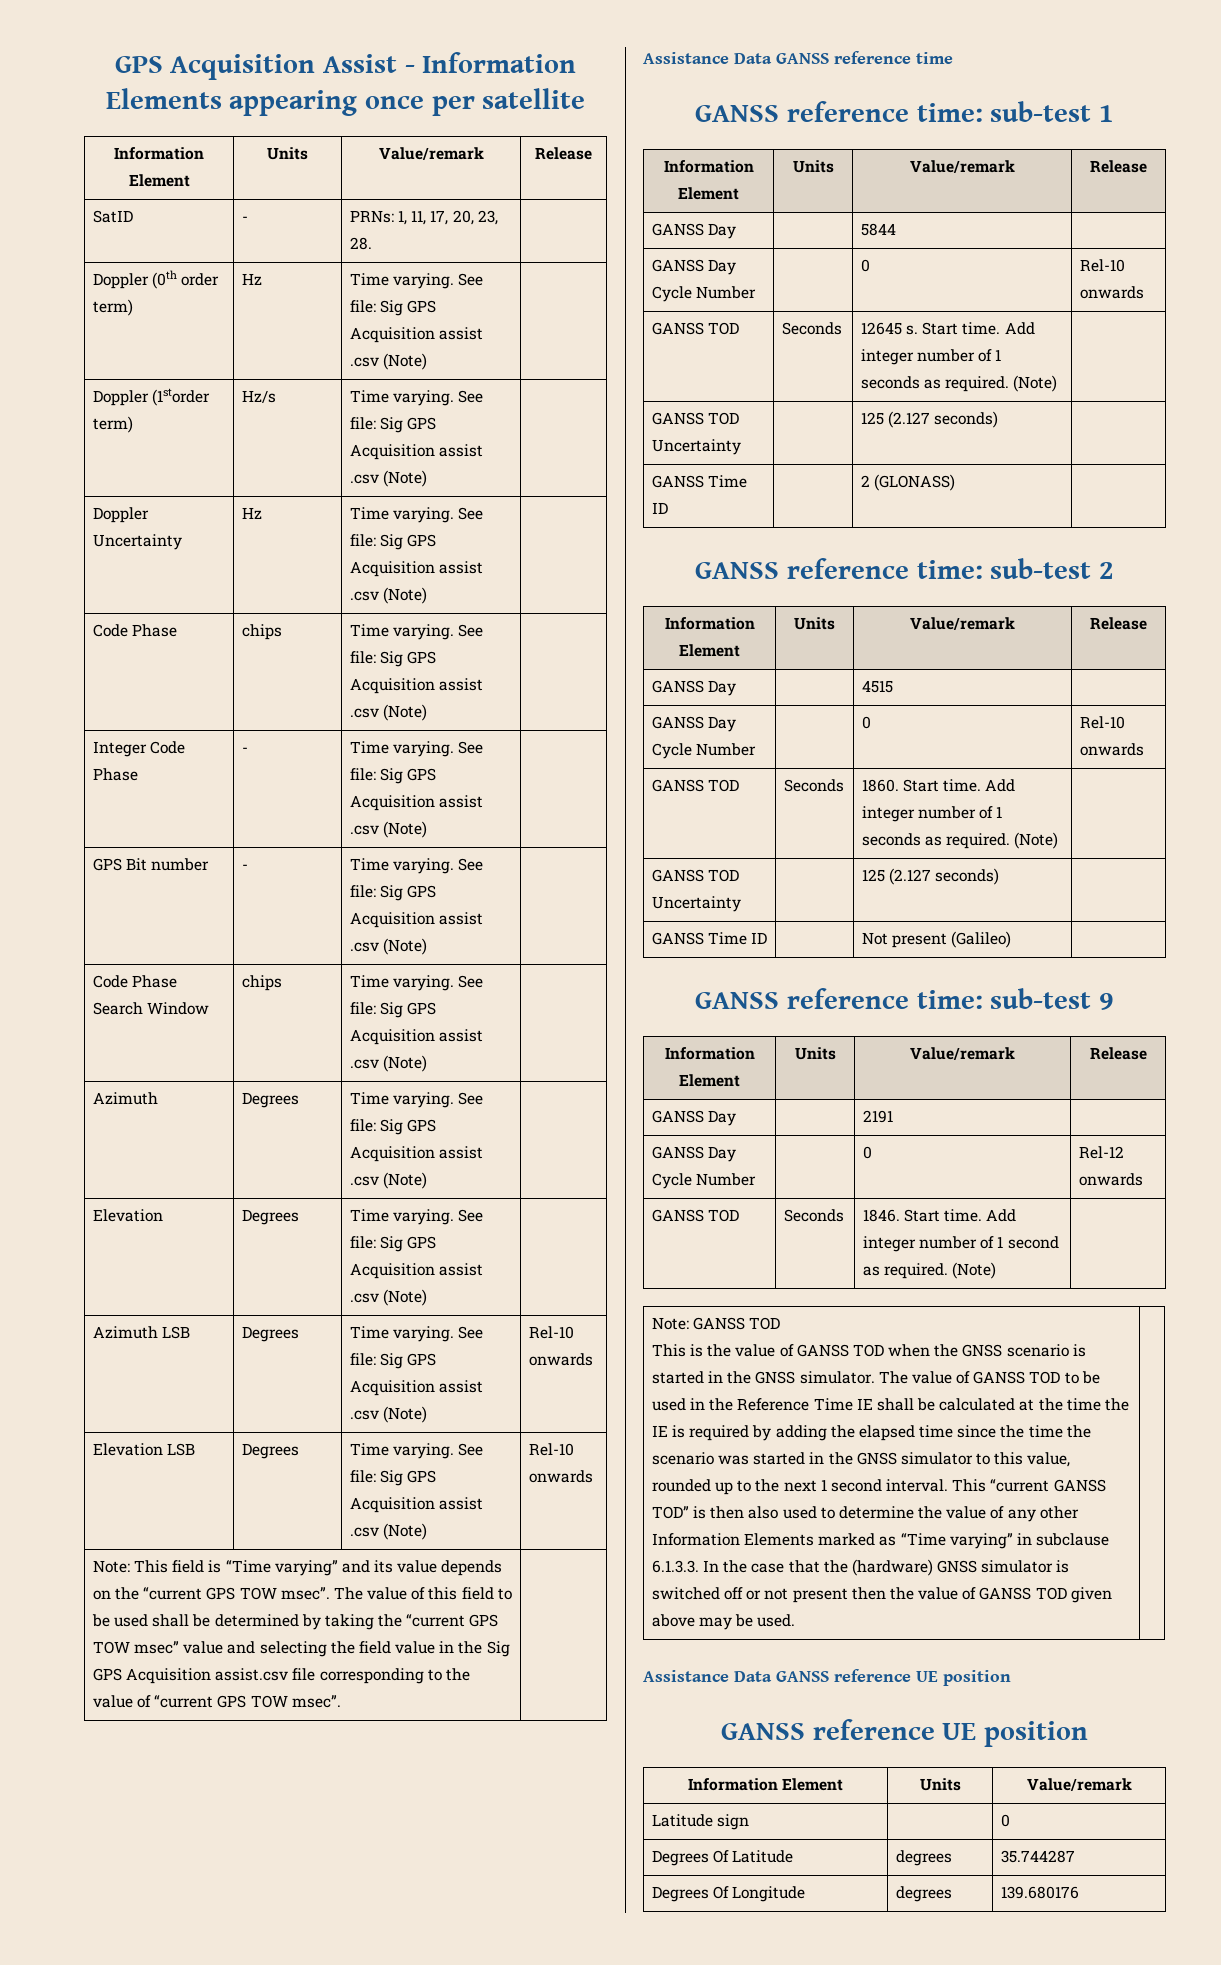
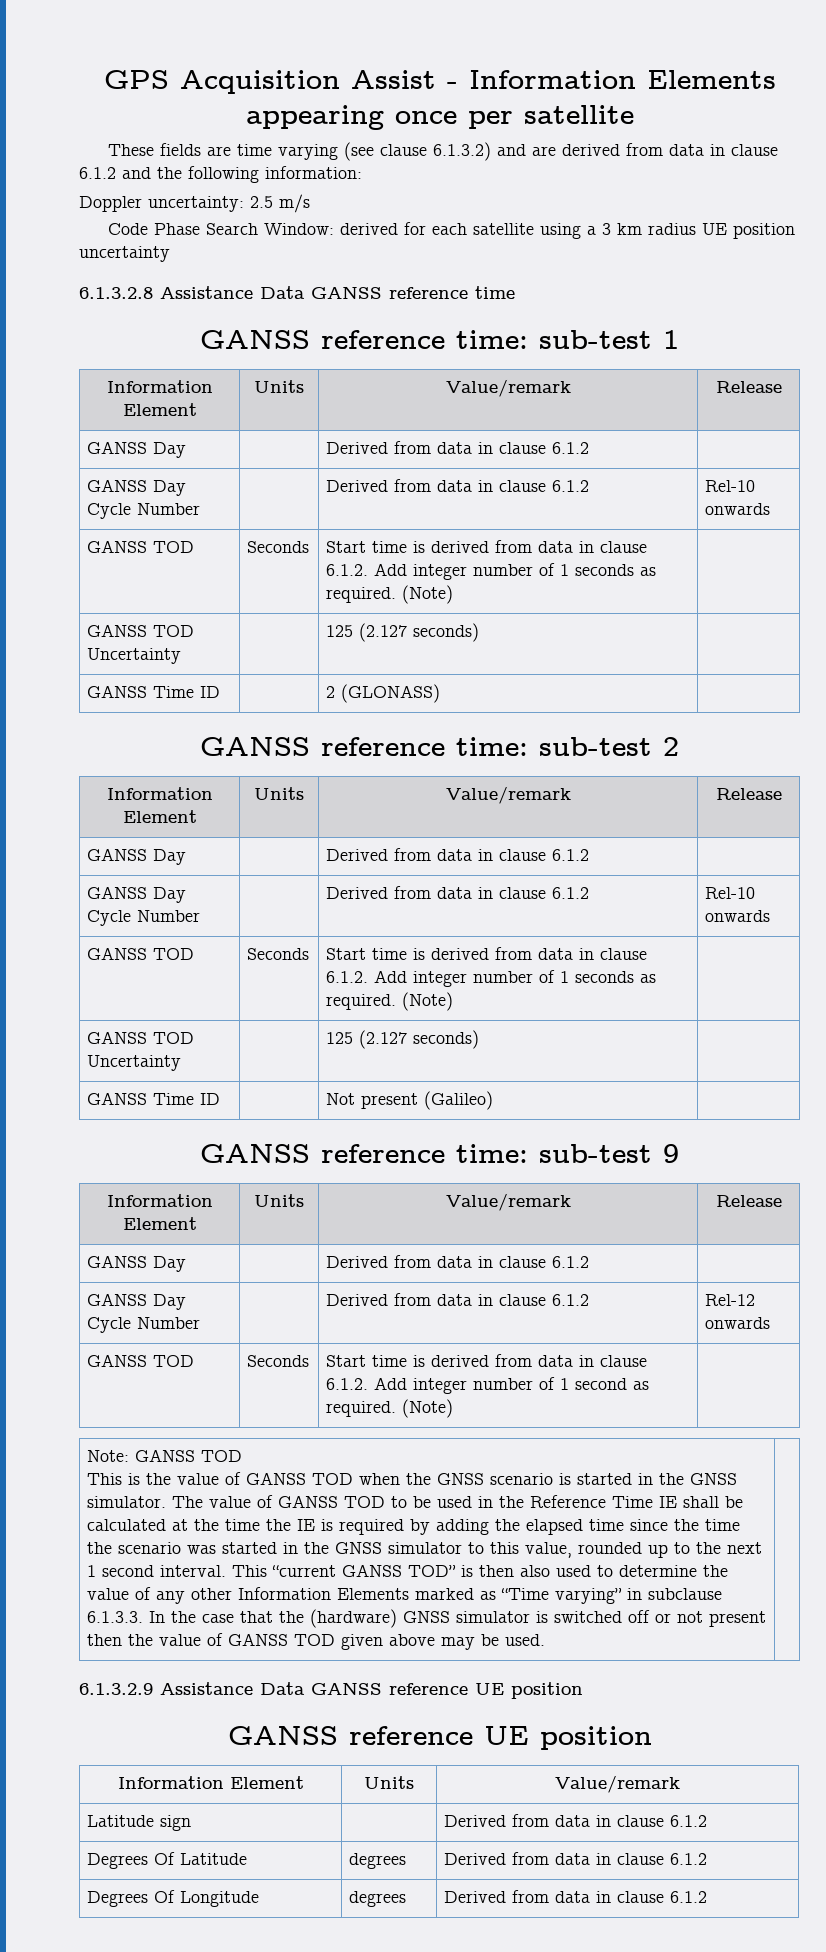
[114,147,204,160] [128,174,190,187] [267,147,308,160] [378,147,484,160] [535,147,592,160] [92,210,133,223] [241,216,248,222] [349,210,498,225] [349,237,372,250] [92,270,220,289] [92,299,133,316] [241,273,262,285] [349,273,484,289] [349,300,437,316] [349,327,483,343] [349,353,427,370] [92,388,210,406] [92,416,133,433] [241,390,276,403] [349,390,484,406] [349,417,437,433] [349,444,483,460] [349,470,427,487] [92,507,149,523] [92,534,182,550] [241,507,262,519] [349,507,484,523] [349,534,437,550] [349,561,483,577] [349,587,427,604] [92,624,177,637] [241,624,282,640] [349,624,484,640] [349,651,437,667] [349,678,483,694] [349,704,427,721] [92,741,185,757] [92,768,138,781] [241,747,248,753] [349,741,484,757] [349,768,437,784] [349,795,483,811] [349,821,427,838] [92,858,210,871] [241,864,248,870] [349,858,484,874] [349,885,437,901] [349,912,483,928] [349,938,427,955] [92,975,177,988] [92,1002,209,1015] [241,975,282,991] [349,975,484,991] [349,1002,437,1018] [349,1029,483,1045] [349,1055,427,1072] [92,1092,158,1105] [241,1092,299,1108] [349,1092,484,1108] [349,1119,437,1135] [349,1146,483,1162] [349,1172,427,1189] [92,1209,163,1222] [241,1209,299,1225] [349,1209,484,1225] [349,1236,437,1252] [349,1263,483,1279] [349,1289,427,1306] [92,1326,190,1339] [241,1326,299,1342] [349,1326,484,1342] [349,1353,437,1369] [349,1380,483,1396] [349,1406,427,1423] [528,1326,574,1339] [528,1353,593,1366] [92,1443,195,1456] [241,1443,299,1459] [349,1443,484,1459] [349,1470,437,1486] [349,1497,483,1513] [349,1523,427,1540] [528,1443,574,1456] [528,1470,593,1483] [92,1560,503,1576] [92,1587,512,1600] [91,1614,499,1630] [92,1641,510,1657] [92,1668,470,1684] [92,1695,341,1708] // Information Element | Units | Value/remark | Release // SatID | - | PRNs: 1, 11, 17, 20, 23, 28. | // Doppler (0th order term) | Hz | Time varying. See file: Sig GPS Acquisition assist .csv (Note) | // Doppler (1storder term) | Hz/s | Time varying. See file: Sig GPS Acquisition assist .csv (Note) | // Doppler Uncertainty | Hz | Time varying. See file: Sig GPS Acquisition assist .csv (Note) | // Code Phase | chips | Time varying. See file: Sig GPS Acquisition assist .csv (Note) | // Integer Code Phase | - | Time varying. See file: Sig GPS Acquisition assist .csv (Note) | // GPS Bit number | - | Time varying. See file: Sig GPS Acquisition assist .csv (Note) | // Code Phase Search Window | chips | Time varying. See file: Sig GPS Acquisition assist .csv (Note) | // Azimuth | Degrees | Time varying. See file: Sig GPS Acquisition assist .csv (Note) | // Elevation | Degrees | Time varying. See file: Sig GPS Acquisition assist .csv (Note) | // Azimuth LSB | Degrees | Time varying. See file: Sig GPS Acquisition assist .csv (Note) | Rel-10 onwards // Elevation LSB | Degrees | Time varying. See file: Sig GPS Acquisition assist .csv (Note) | Rel-10 onwards // Note: This field is “Time varying” and its value depends on the “current GPS TOW msec”. The value of this field to be used shall be determined by taking the “current GPS TOW msec” value and selecting the field value in the Sig GPS Acquisition assist.csv file corresponding to the value of “current GPS TOW msec”. | // -> [107,142,778,161] [79,166,362,183] [79,194,310,213] [107,222,795,239] [79,246,170,262] [79,287,153,299] // These fields are time varying (see clause 6.1.3.2) and are derived from data in clause 6.1.2 and the following information: // Doppler uncertainty: 2.5 m/s // Code Phase Search Window: derived for each satellite using a 3 km radius UE position uncertainty // 6.1.3.2.8
[860,223,896,236] [651,259,736,275] [651,286,756,302] [860,259,870,272] [1079,259,1125,272] [1079,286,1144,299] [651,322,739,335] [781,322,842,335] [860,322,1001,335] 5844 | // GANSS Day Cycle Number | | 0 | Rel-10 onwards // GANSS TOD | Seconds | 12645 s. Start time. -> [325,441,589,454] [86,479,186,496] [86,503,200,519] [325,479,589,492] [704,480,755,492] [704,503,770,515] [86,540,194,553] [246,541,309,553] [325,540,647,553] [325,564,368,576] Derived from data in clause 6.1.2 | // GANSS Day Cycle Number | | Derived from data in clause 6.1.2 | Rel-10 onwards // GANSS TOD | Seconds | Start time is derived from data in clause 6.1.2.
[861,680,893,693] [651,716,736,732] [651,743,756,759] [861,716,871,729] [1079,716,1125,729] [1079,743,1144,756] [651,779,739,792] [783,779,844,792] [861,779,982,792] 4515 | // GANSS Day Cycle Number | | 0 | Rel-10 onwards // GANSS TOD | Seconds | 1860. Start time. -> [325,848,589,861] [86,886,186,903] [86,910,200,926] [325,886,589,899] [704,887,755,899] [704,910,770,922] [86,947,194,960] [246,948,309,960] [325,947,647,960] [325,971,368,983] Derived from data in clause 6.1.2 | // GANSS Day Cycle Number | | Derived from data in clause 6.1.2 | Rel-10 onwards // GANSS TOD | Seconds | Start time is derived from data in clause 6.1.2.
[862,1110,893,1123] [651,1146,736,1162] [651,1173,756,1189] [862,1146,872,1159] 2191 | // GANSS Day Cycle Number | | 0 -> [325,1255,589,1268] [86,1293,186,1310] [86,1317,200,1333] [325,1293,589,1306] Derived from data in clause 6.1.2 | // GANSS Day Cycle Number | | Derived from data in clause 6.1.2
[862,1209,983,1222] 1846. Start time. -> [325,1354,647,1367] [325,1378,368,1390] Start time is derived from data in clause 6.1.2.
(796, 1620) none -> [79,1683,153,1695] 6.1.3.2.9
[1000,1814,1010,1827] [651,1850,794,1866] [895,1850,952,1866] [1000,1850,1075,1863] [651,1886,806,1902] [895,1886,952,1902] [1000,1886,1079,1899] 0 // Degrees Of Latitude | degrees | 35.744287 // Degrees Of Longitude | degrees | 139.680176 -> [443,1814,707,1827] [86,1852,247,1869] [348,1853,406,1869] [443,1852,707,1865] [86,1890,259,1907] [348,1891,406,1907] [443,1890,707,1903] Derived from data in clause 6.1.2 // Degrees Of Latitude | degrees | Derived from data in clause 6.1.2 // Degrees Of Longitude | degrees | Derived from data in clause 6.1.2

